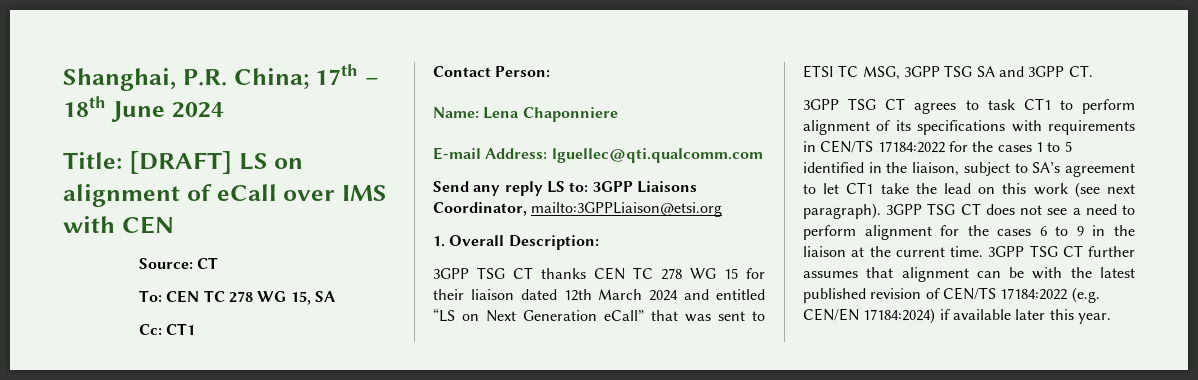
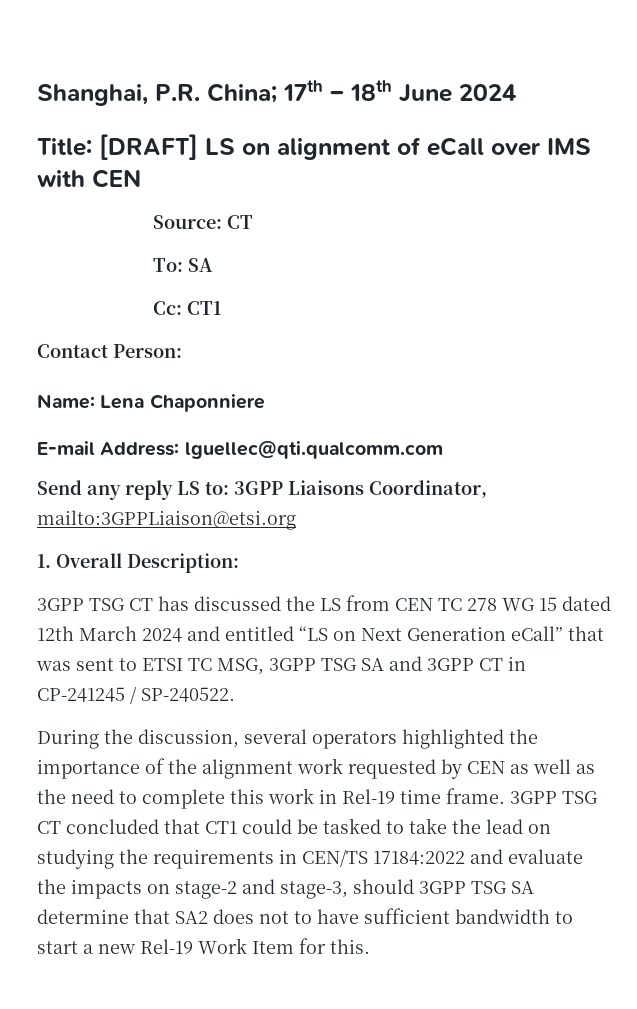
[166,290,311,305] CEN TC 278 WG 15, -> (183, 265) none
[541,268,586,279] thanks -> [158,595,390,611] has discussed the LS from
[746,268,765,279] [433,289,514,300] for their liaison -> (557, 604) none
[1068,65,1093,77] [803,98,1135,114] [803,120,1135,135] [803,140,1072,153] [803,162,1135,177] [803,182,1135,198] [803,203,1135,219] [803,225,1135,240] [803,245,1135,257] [803,267,1135,282] [803,287,1100,303] [803,308,1111,324] CT. // 3GPP TSG CT agrees to task CT1 to perform alignment of its specifications with requirements in CEN/TS 17184:2022 for the cases 1 to 5 identified in the liaison, subject to SA’s agreement to let CT1 take the lead on this work (see next paragraph). 3GPP TSG CT does not see a need to perform alignment for the cases 6 to 9 in the liaison at the current time. 3GPP TSG CT further assumes that alignment can be with the latest published revision of CEN/TS 17184:2022 (e.g. CEN/EN 17184:2024) if available later this year. -> [479,656,526,671] [37,686,235,704] [37,729,538,749] [37,758,595,779] [37,788,598,809] [37,818,551,834] [37,849,583,869] [37,879,534,899] [37,908,573,924] [37,938,370,954] CT in CP-241245 / SP-240522. // During the discussion, several operators highlighted the importance of the alignment work requested by CEN as well as the need to complete this work in Rel-19 time frame. 3GPP TSG CT concluded that CT1 could be tasked to take the lead on studying the requirements in CEN/TS 17184:2022 and evaluate the impacts on stage-2 and stage-3, should 3GPP TSG SA determine that SA2 does not to have sufficient bandwidth to start a new Rel-19 Work Item for this.

